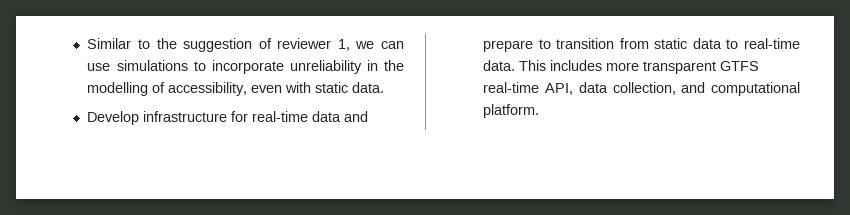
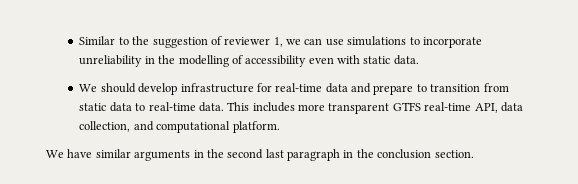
[168,82,248,96] accessibility, -> [245,55,307,67] accessibility
[87,111,140,125] Develop -> [79,83,178,95] We should develop
(540, 111) none -> [46,149,474,161] // We have similar arguments in the second last paragraph in the conclusion section.

